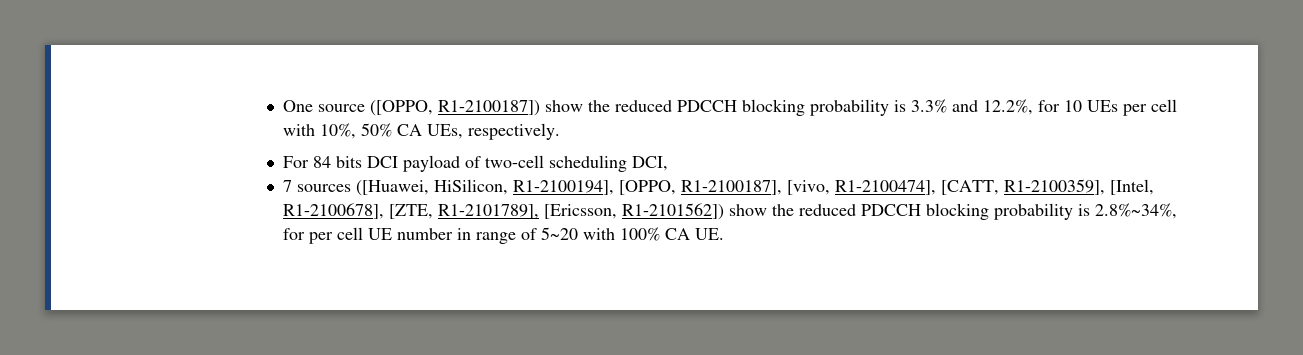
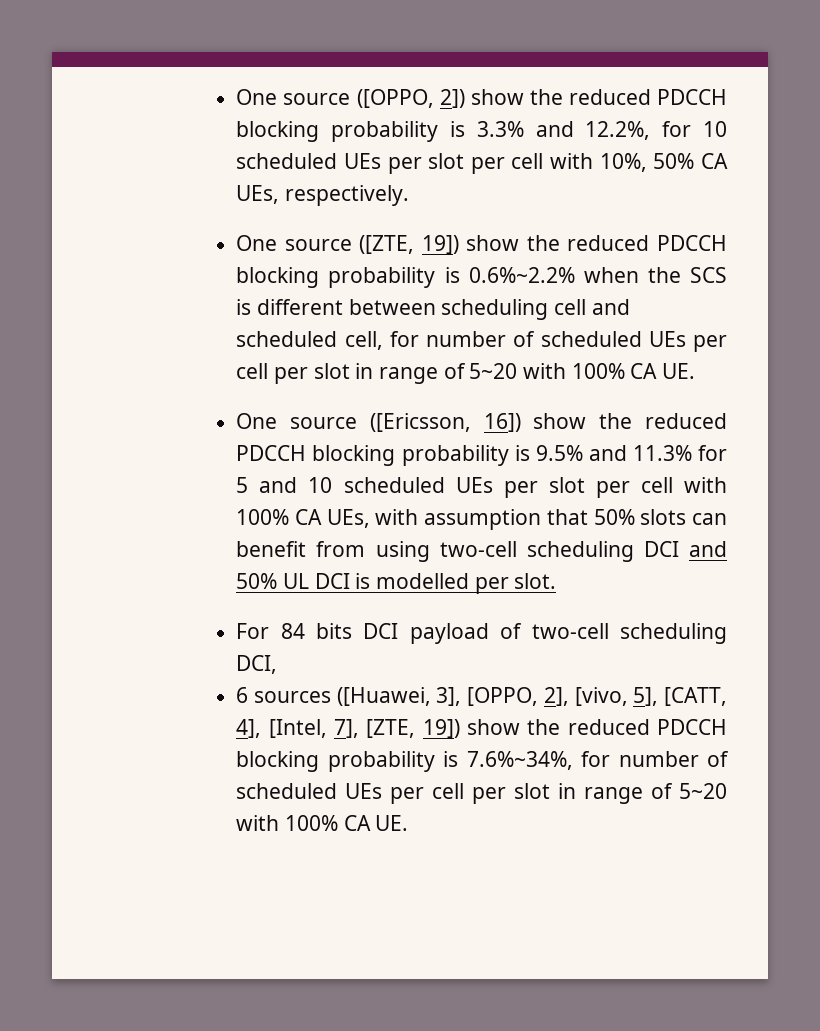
[437,100,540,116] R1-2100187]) -> [439,89,465,108] 2])
[1086,100,1147,116] UEs per -> [236,153,505,174] scheduled UEs per slot per
(560, 131) none -> [236,235,727,254] [236,267,727,288] [236,299,630,320] [236,331,727,352] [236,363,696,384] [236,413,727,432] [236,445,728,466] [236,477,727,498] [236,509,727,530] [236,541,727,562] [236,573,557,594] // One source ([ZTE, 19]) show the reduced PDCCH blocking probability is 0.6%~2.2% when the SCS is different between scheduling cell and scheduled cell, for number of scheduled UEs per cell per slot in range of 5~20 with 100% CA UE. // One source ([Ericsson, 16]) show the reduced PDCCH blocking probability is 9.5% and 11.3% for 5 and 10 scheduled UEs per slot per cell with 100% CA UEs, with assumption that 50% slots can benefit from using two-cell scheduling DCI and 50% UL DCI is modelled per slot.
[282,180,292,192] 7 -> [236,687,249,703] 6
[433,179,1154,195] [282,203,1177,220] [282,227,453,244] HiSilicon, R1-2100194], [OPPO, R1-2100187], [vivo, R1-2100474], [CATT, R1-2100359], [Intel, R1-2100678], [ZTE, R1-2101789], [Ericsson, R1-2101562]) show the reduced PDCCH blocking probability is 2.8%~34%, for per cell UE number -> [436,687,727,706] [236,719,727,738] [236,751,729,772] [236,783,551,804] 3], [OPPO, 2], [vivo, 5], [CATT, 4], [Intel, 7], [ZTE, 19]) show the reduced PDCCH blocking probability is 7.6%~34%, for number of scheduled UEs per cell per slot

